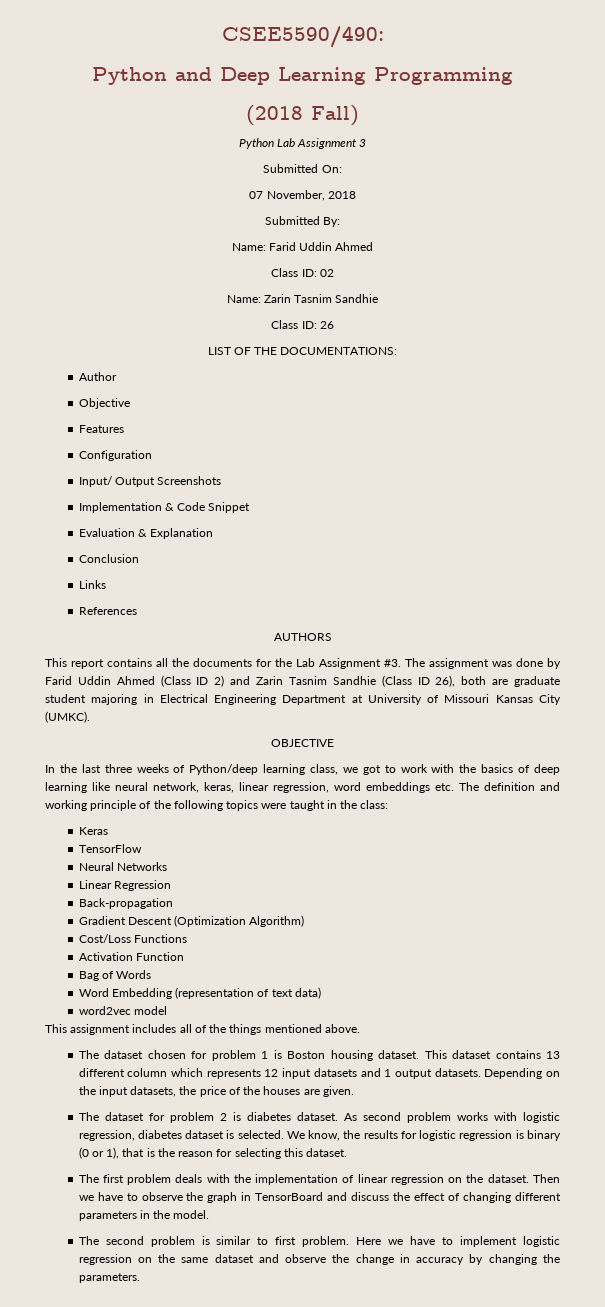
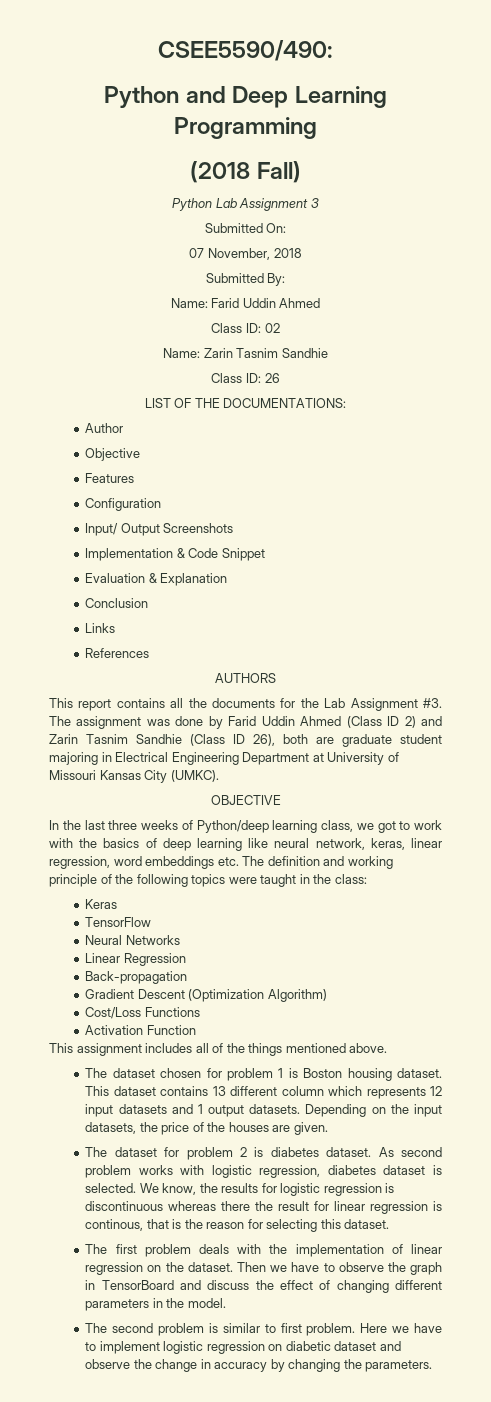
[78,970,152,981] [78,987,321,999] [78,1006,167,1015] // Bag of Words // Word Embedding (representation of text data) // word2vec model -> (196, 1030) none
[527,1130,561,1141] [78,1147,120,1159] binary (0 or 1), -> [85,1201,442,1214] [85,1219,144,1231] discontinuous whereas there the result for linear regression is continous,
[158,1254,209,1263] the same -> [285,1341,331,1351] diabetic

